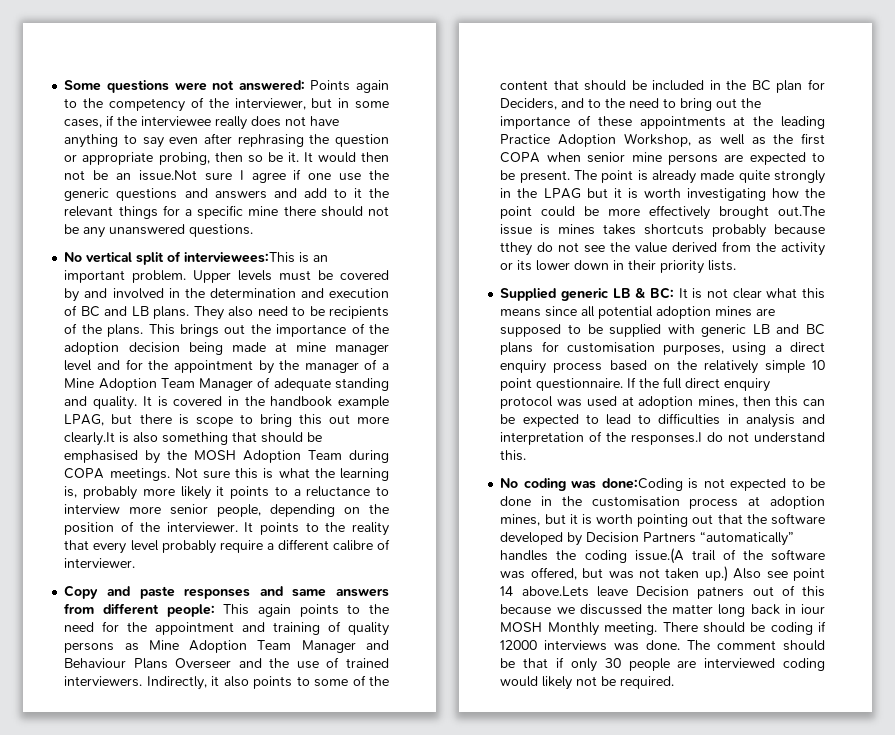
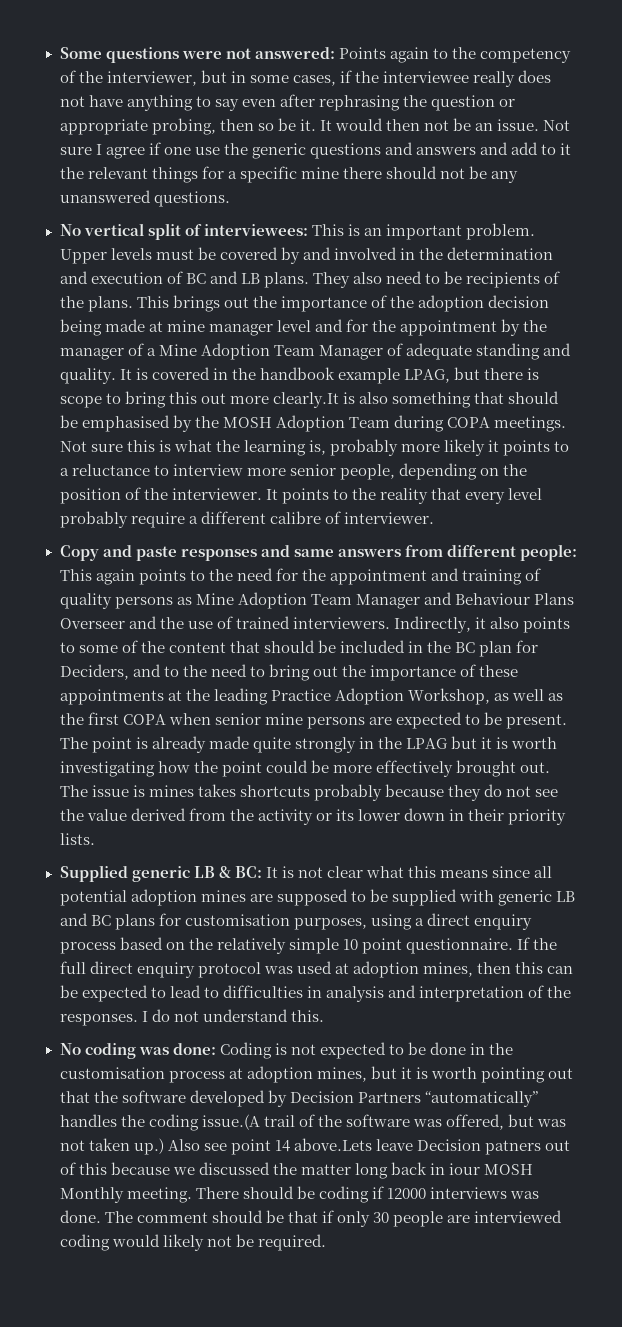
[138,170,197,181] issue.Not -> [497,119,571,131] issue. Not
[184,252,296,263] interviewees:This -> [203,224,344,236] interviewees: This
[778,206,825,216] out.The -> [519,762,550,773] [59,785,88,797] out. The
[500,242,533,256] tthey -> [447,785,481,801] they
[631,432,703,445] responses.I -> [59,1011,148,1026] responses. I
[601,478,683,491] done:Coding -> [172,1042,272,1059] done: Coding

